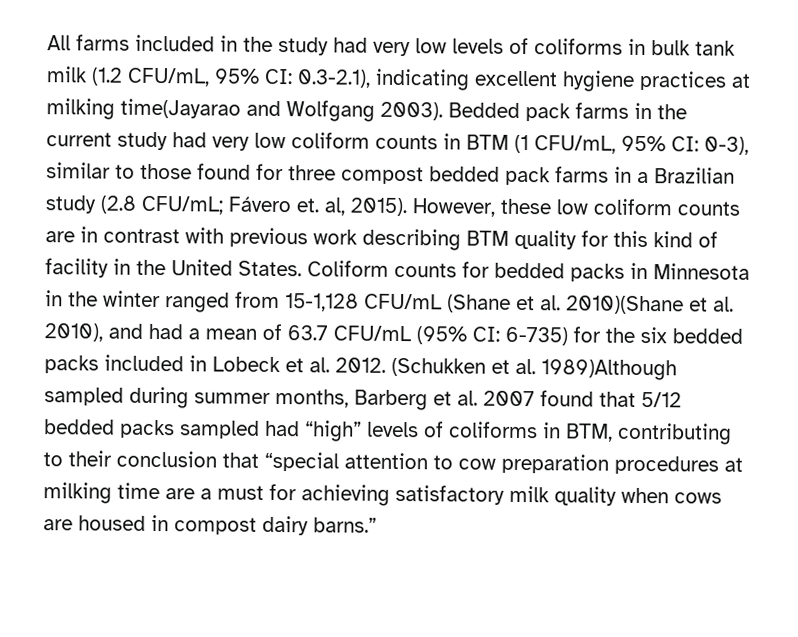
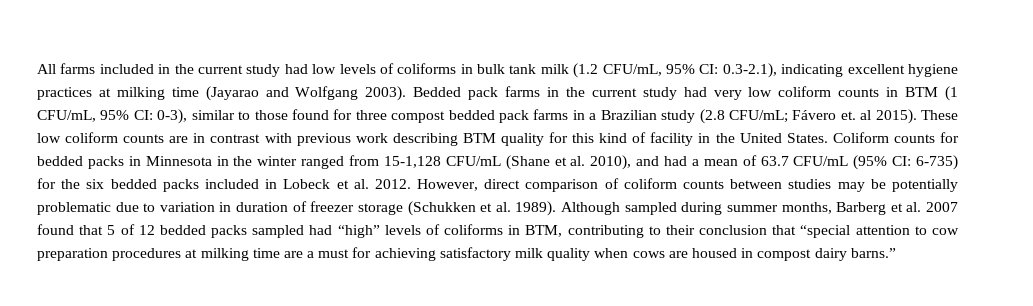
[278,37,411,57] study had very -> [197,64,308,77] current study had
[120,98,241,119] time(Jayarao -> [171,86,259,101] time (Jayarao
[324,197,551,217] al, 2015). However, these -> [860,109,958,124] al 2015). These
[566,295,734,315] 2010)(Shane et al. -> (586, 161) none
(386, 365) none -> [417,178,958,192] [37,201,403,215] However, direct comparison of coliform counts between studies may be potentially problematic due to variation in duration of freezer storage
[541,359,677,381] 1989)Although -> [515,201,621,216] 1989). Although
[641,391,682,408] 5/12 -> [107,224,155,235] 5 of 12

